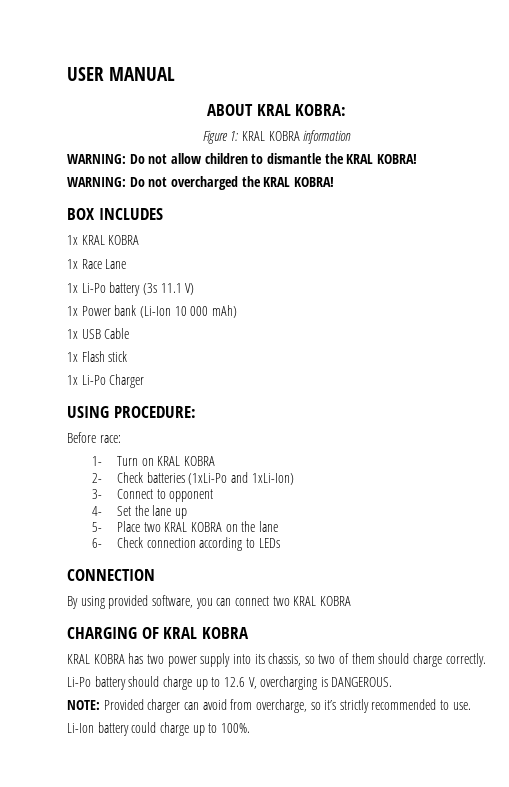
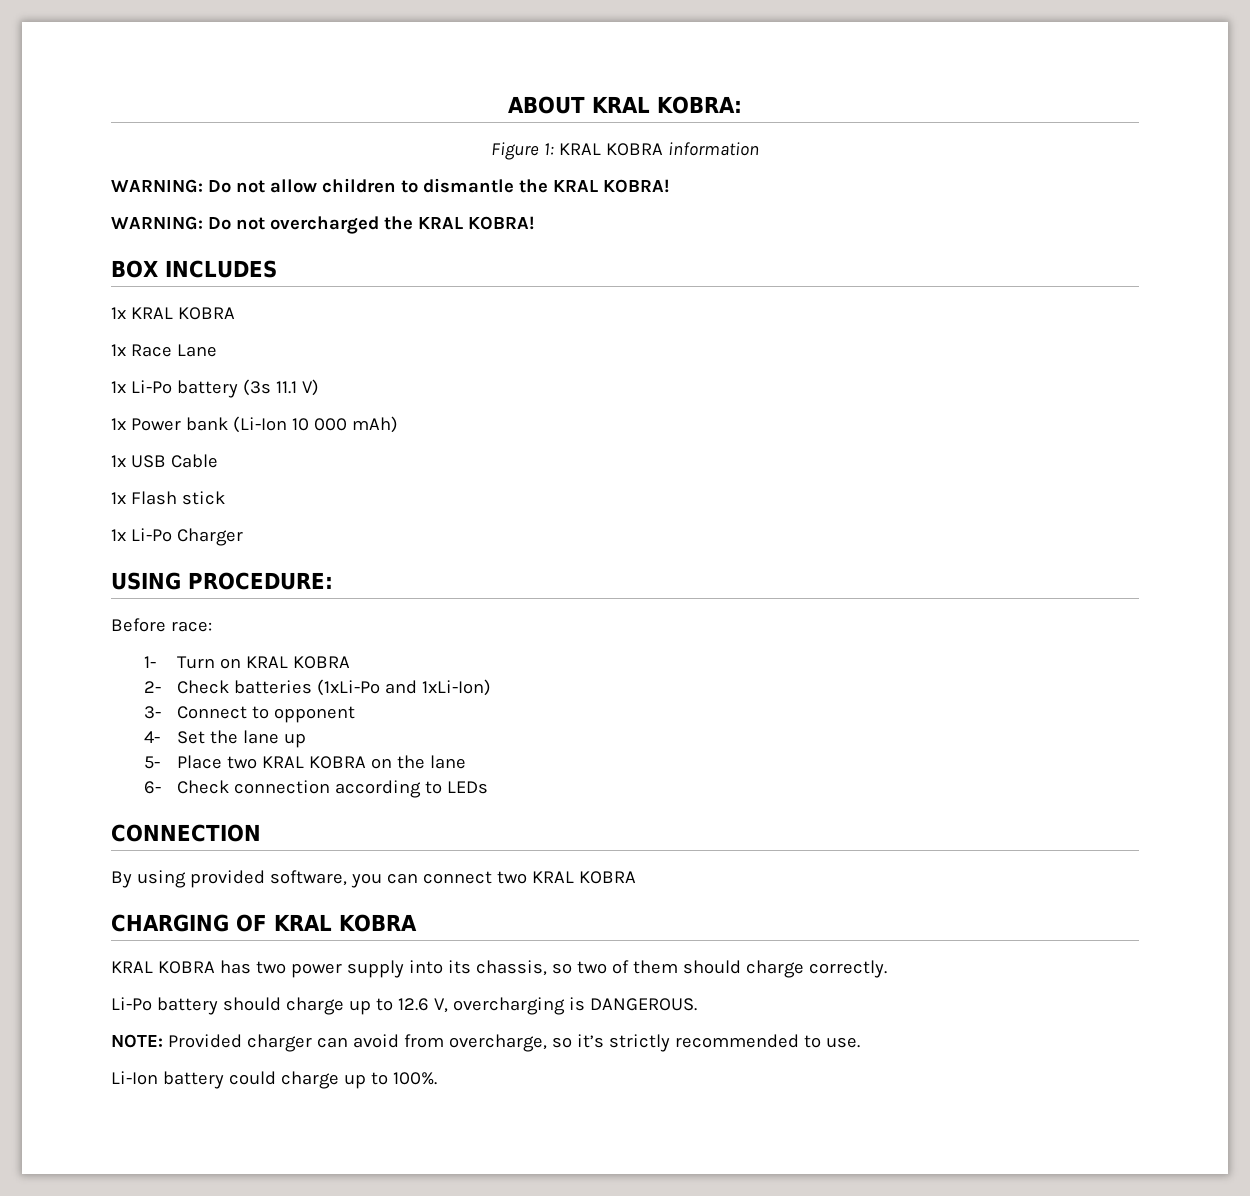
[67,67,176,81] USER MANUAL // -> (508, 105) none

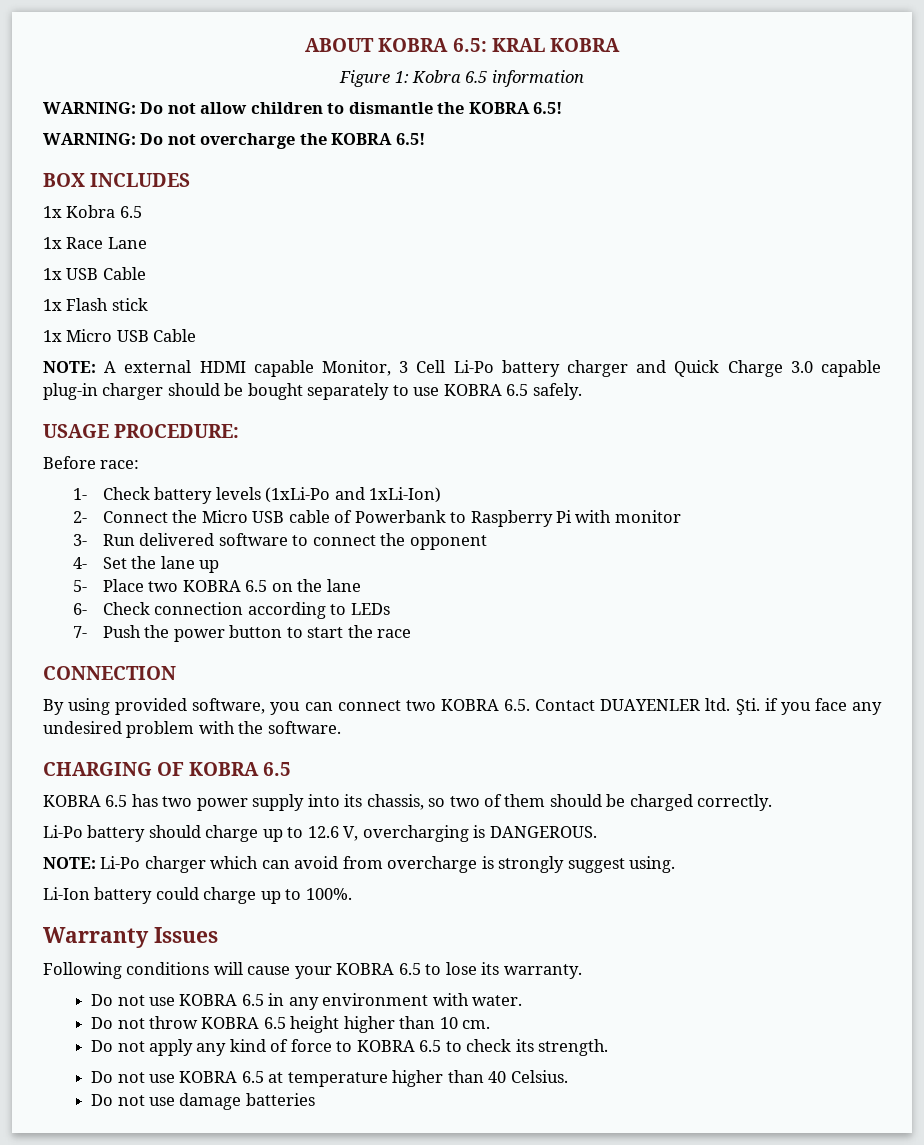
[592,96,743,114] KRAL KOBRA: -> [378,38,620,52] KOBRA 6.5: KRAL KOBRA
[559,143,663,156] KRAL KOBRA -> [412,70,488,83] Kobra 6.5
[552,179,669,193] [111,216,534,234] KRAL KOBRA! // WARNING: Do not overcharged the KRAL KOBRA! -> [468,102,563,114] [43,133,425,149] KOBRA 6.5! // WARNING: Do not overcharge the KOBRA 6.5!
[130,307,235,320] KRAL KOBRA -> [66,205,142,218] Kobra 6.5
[111,379,319,398] [111,416,398,433] // 1x Li-Po battery (3s 11.1 V) // 1x Power bank (Li-Ion 10 000 mAh) -> (147, 243) none
[130,528,243,546] [111,572,333,590] [111,618,212,632] [143,656,350,669] [143,679,491,696] [143,706,269,719] Li-Po Charger // USING PROCEDURE: // Before race: // 1- Turn on KRAL KOBRA // 2- Check batteries (1xLi-Po and 1xLi-Ion) // 3- Connect to -> [66,329,197,342] [43,360,882,377] [43,383,582,400] [43,424,240,438] [43,456,140,469] [72,487,442,504] [72,510,681,527] [72,533,406,546] Micro USB Cable // NOTE: A external HDMI capable Monitor, 3 Cell Li-Po battery charger and Quick Charge 3.0 capable plug-in charger should be bought separately to use KOBRA 6.5 safely. // USAGE PROCEDURE: // Before race: // 1- Check battery levels (1xLi-Po and 1xLi-Ion) // 2- Connect the Micro USB cable of Powerbank to Raspberry Pi with monitor // 3- Run delivered software to connect the
[261,756,366,769] KRAL KOBRA -> [182,580,268,592] KOBRA 6.5
(488, 787) none -> [72,625,412,642] // 7- Push the power button to start the race
[531,871,636,884] KRAL KOBRA -> [440,698,883,715] [43,721,341,738] KOBRA 6.5. Contact DUAYENLER ltd. Şti. if you face any undesired problem with the software.
[274,914,417,932] [111,961,215,974] KRAL KOBRA // KRAL KOBRA -> [189,762,292,776] [43,795,128,807] KOBRA 6.5 // KOBRA 6.5
[745,960,804,978] charge -> [606,794,693,811] be charged
[167,1034,860,1052] Provided charger can avoid from overcharge, so it’s strictly recommended to use. -> [100,856,676,873] Li-Po charger which can avoid from overcharge is strongly suggest using.
(437, 1078) none -> [43,927,218,948] [43,962,582,979] [91,993,523,1010] [91,1016,491,1033] [91,1039,609,1056] [91,1070,568,1087] [91,1093,315,1110] // Warranty Issues // Following conditions will cause your KOBRA 6.5 to lose its warranty. // Do not use KOBRA 6.5 in any environment with water. // Do not throw KOBRA 6.5 height higher than 10 cm. // Do not apply any kind of force to KOBRA 6.5 to check its strength. // Do not use KOBRA 6.5 at temperature higher than 40 Celsius. // Do not use damage batteries

